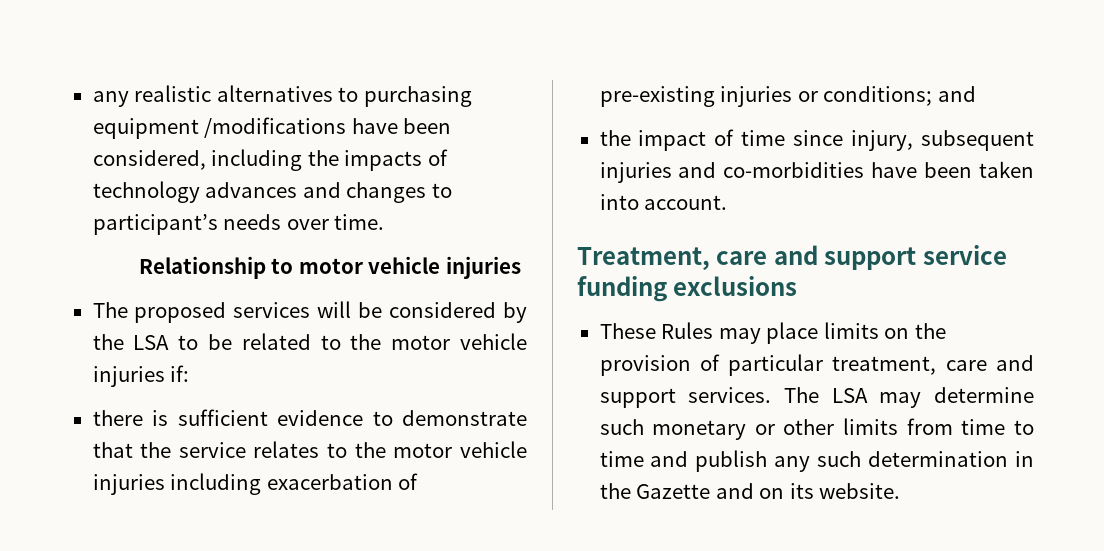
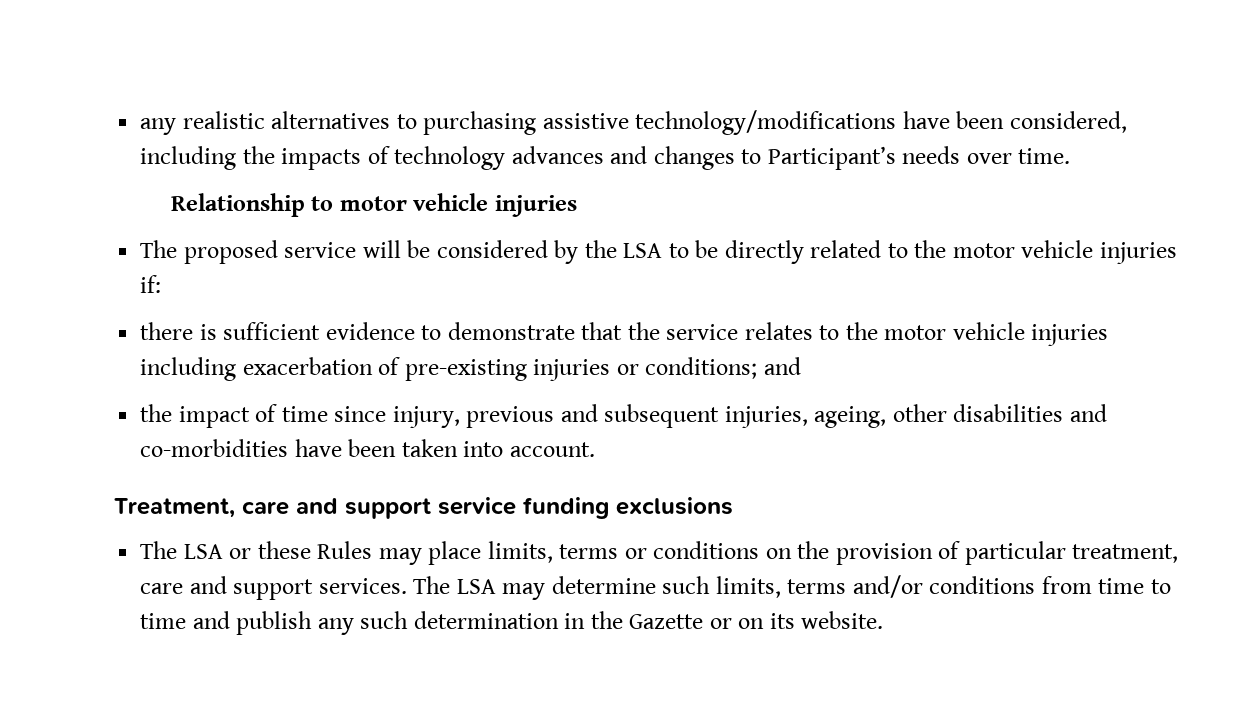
[92,117,347,139] equipment /modifications -> [542,110,897,135] assistive technology/modifications
[92,214,218,235] participant’s -> [767,146,896,170] Participant’s
[233,302,311,318] services -> [284,242,357,258] service
(232, 342) none -> [724,240,804,264] directly
[921,130,1034,151] [599,162,672,183] subsequent injuries -> [466,404,1064,428] previous and subsequent injuries, ageing, other disabilities
[599,322,879,344] These Rules may place limits -> [140,541,760,565] The LSA or these Rules may place limits, terms or conditions
[652,418,899,440] monetary or other limits -> [715,575,1036,598] limits, terms and/or conditions
[715,483,754,499] and -> [709,618,732,629] or

